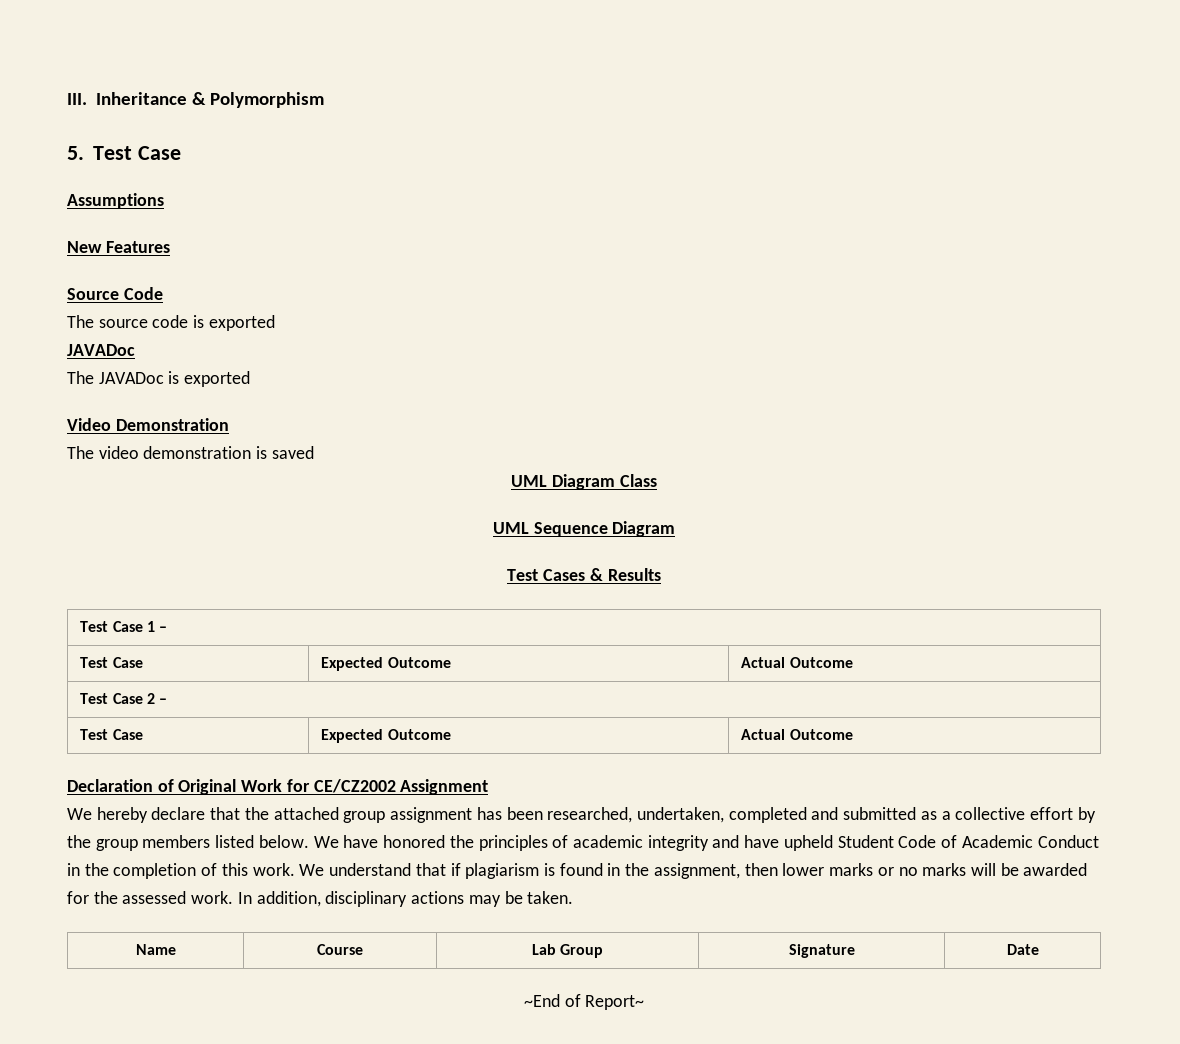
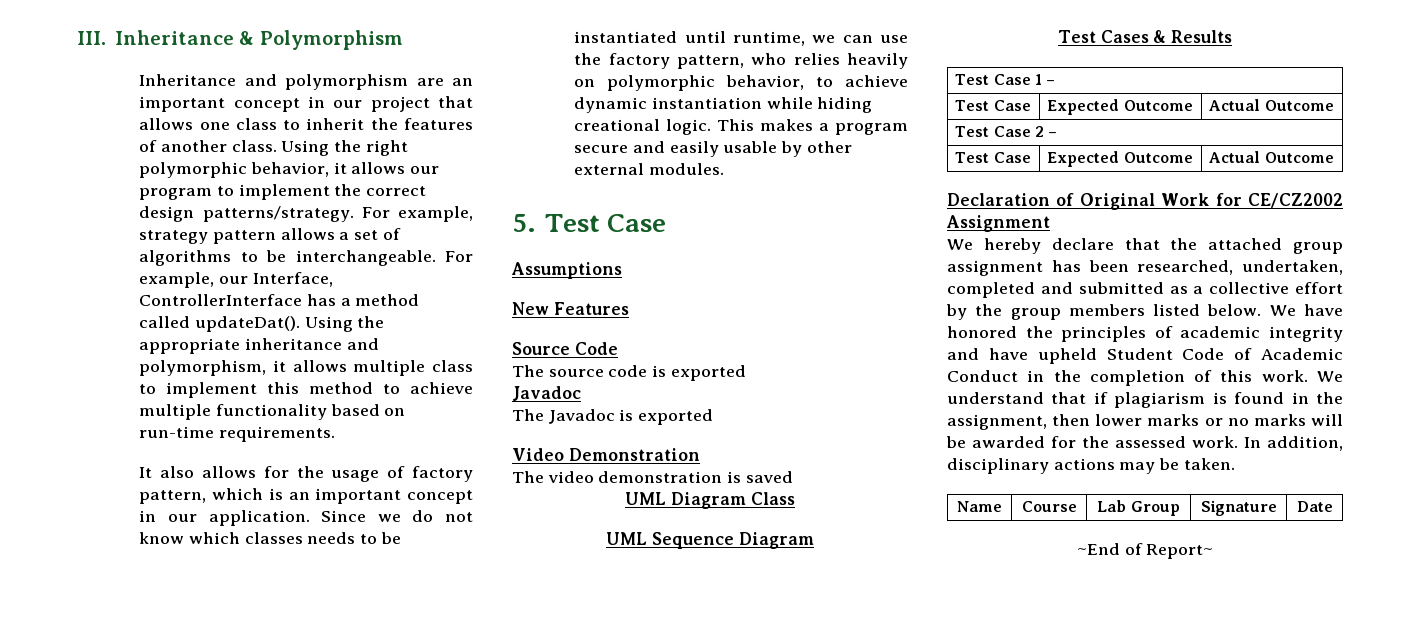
(325, 100) none -> [139,74,474,90] [139,96,473,112] [139,118,473,130] [139,140,408,156] [139,162,440,178] [139,184,427,200] [139,206,474,222] [139,228,401,244] [139,250,474,266] [139,272,333,288] [139,294,420,306] [139,316,385,332] [139,338,379,354] [139,360,474,376] [139,382,473,398] [139,404,406,420] [139,426,336,442] [139,466,473,482] [139,488,474,504] [139,510,473,526] [139,532,401,544] [574,31,908,46] [574,53,908,69] [574,75,909,91] [574,97,873,113] [574,119,908,135] [574,141,852,157] [574,163,725,175] // Inheritance and polymorphism are an important concept in our project that allows one class to inherit the features of another class. Using the right polymorphic behavior, it allows our program to implement the correct design patterns/strategy. For example, strategy pattern allows a set of algorithms to be interchangeable. For example, our Interface, ControllerInterface has a method called updateDat(). Using the appropriate inheritance and polymorphism, it allows multiple class to implement this method to achieve multiple functionality based on run-time requirements. // It also allows for the usage of factory pattern, which is an important concept in our application. Since we do not know which classes needs to be instantiated until runtime, we can use the factory pattern, who relies heavily on polymorphic behavior, to achieve dynamic instantiation while hiding creational logic. This makes a program secure and easily usable by other external modules.
[67,344,135,356] [67,371,164,384] JAVADoc // The JAVADoc -> [512,386,581,401] [512,409,615,424] Javadoc // The Javadoc

